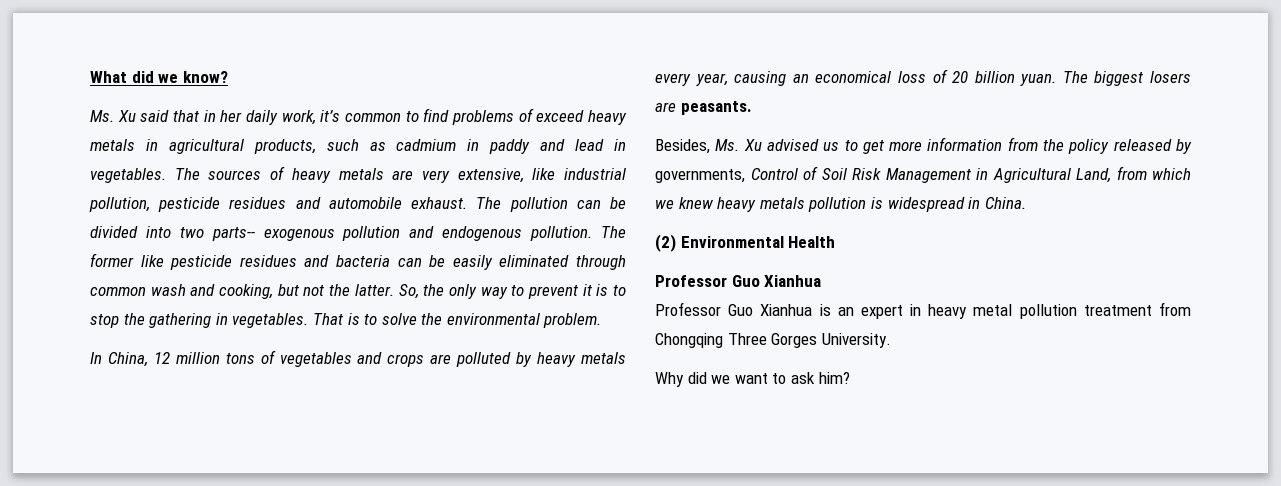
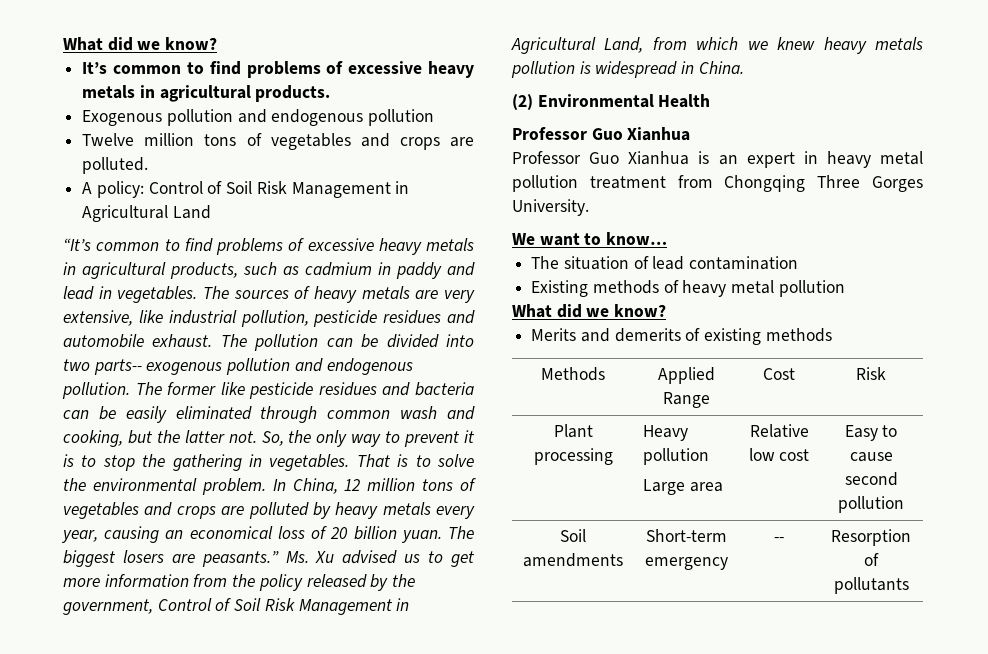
[90,71,228,83] [90,108,585,125] What did we know? // Ms. Xu said that in her daily work, it’s common to find problems of exceed -> [63,37,218,51] [82,61,474,78] [82,85,331,102] [82,109,435,126] [82,133,474,150] [82,157,149,174] [82,181,410,198] [82,205,211,222] [63,238,374,255] What did we know? // It’s common to find problems of excessive heavy metals in agricultural products. // Exogenous pollution and endogenous pollution // Twelve million tons of vegetables and crops are polluted. // A policy: Control of Soil Risk Management in Agricultural Land // “It’s common to find problems of excessive
[303,284,394,296] not the latter. -> [156,430,257,443] the latter not.
(602, 320) // -> (266, 486) none
[680,101,752,115] [655,139,710,154] peasants. // Besides, -> [201,551,279,567] peasants.”
[655,169,745,183] governments, -> [392,574,416,587] [63,599,153,615] the government,
[655,372,850,387] Why did we want to ask him? -> [512,232,668,246] [531,256,799,270] [531,280,845,297] [512,304,667,318] [531,328,832,345] [541,367,605,381] [657,367,715,384] [662,392,710,408] [763,368,795,380] [856,367,886,380] [553,424,593,438] [533,448,613,465] [643,425,689,441] [643,448,710,465] [643,479,723,495] [749,424,809,438] [748,448,810,461] [844,425,898,441] [849,452,893,462] [844,472,898,486] [838,496,904,513] [560,529,586,542] [523,553,623,567] [645,529,727,542] [644,557,728,570] [774,537,784,542] [831,529,911,546] [864,553,879,566] [833,577,909,594] We want to know… // The situation of lead contamination // Existing methods of heavy metal pollution // What did we know? // Merits and demerits of existing methods // Methods | Applied Range | Cost | Risk // Plant processing | Heavy pollution // Large area | Relative low cost | Easy to cause second pollution // Soil amendments | Short-term emergency | -- | Resorption of pollutants

